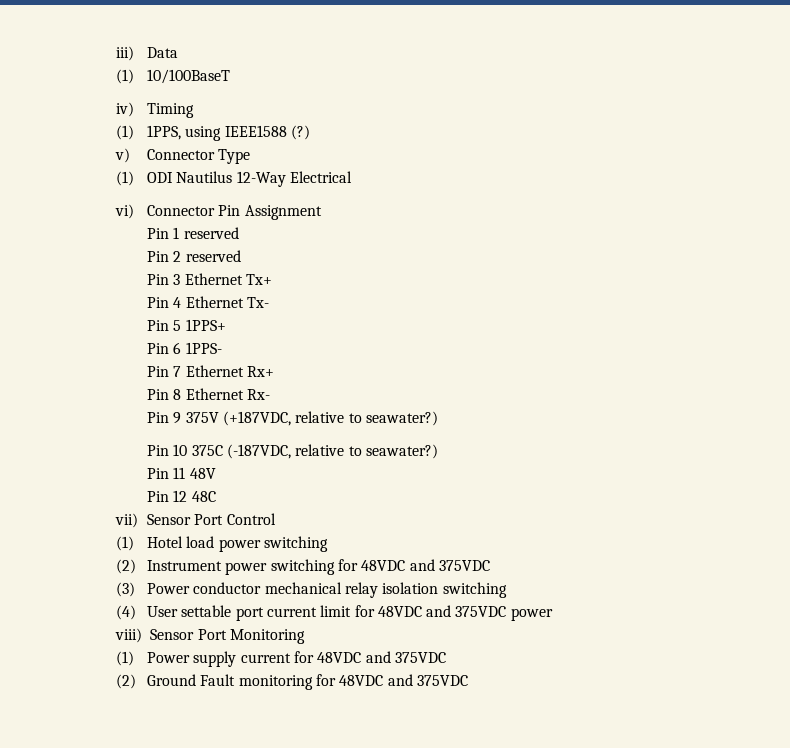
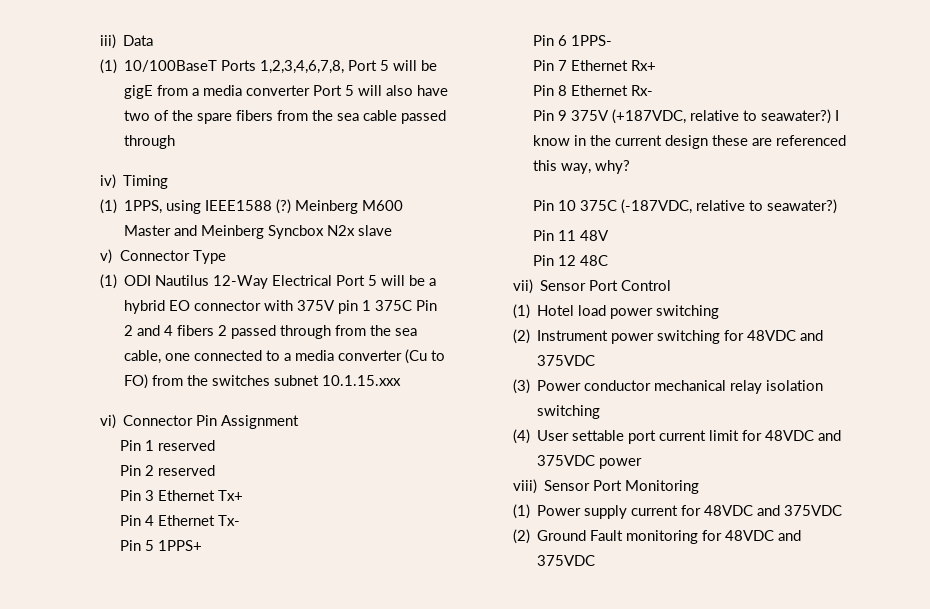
(230, 76) none -> [221,60,438,74] [124,85,449,99] [124,110,447,124] [124,135,176,149] Ports 1,2,3,4,6,7,8, Port 5 will be gigE from a media converter Port 5 will also have two of the spare fibers from the sea cable passed through
(310, 132) none -> [295,200,404,214] [124,225,393,239] Meinberg M600 Master and Meinberg Syncbox N2x slave
(352, 177) none -> [336,275,437,286] [124,300,438,314] [124,325,418,339] [124,349,446,364] [124,374,402,389] Port 5 will be a hybrid EO connector with 375V pin 1 375C Pin 2 and 4 fibers 2 passed through from the sea cable, one connected to a media converter (Cu to FO) from the switches subnet 10.1.15.xxx
(438, 418) none -> [835,110,840,121] [533,135,847,149] [533,160,631,174] I know in the current design these are referenced this way, why?

